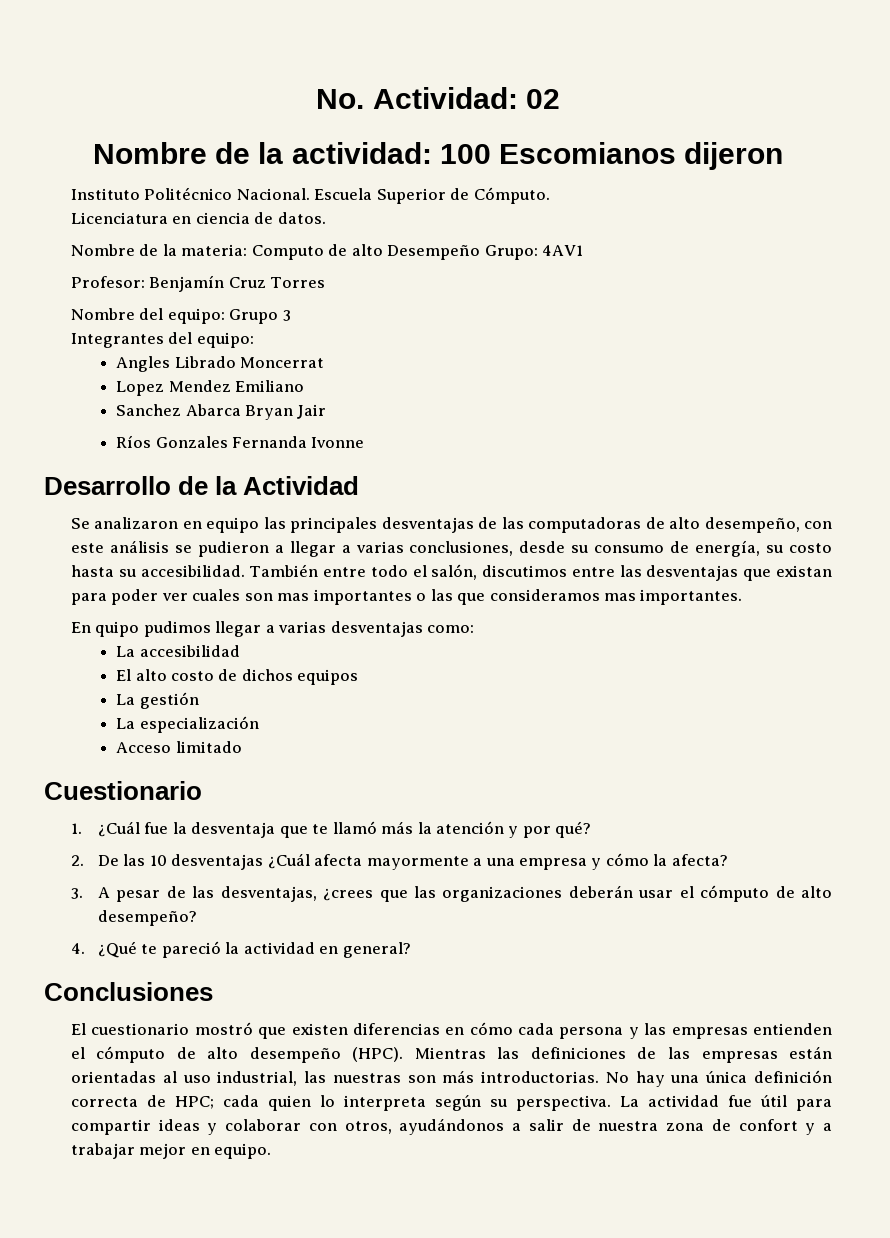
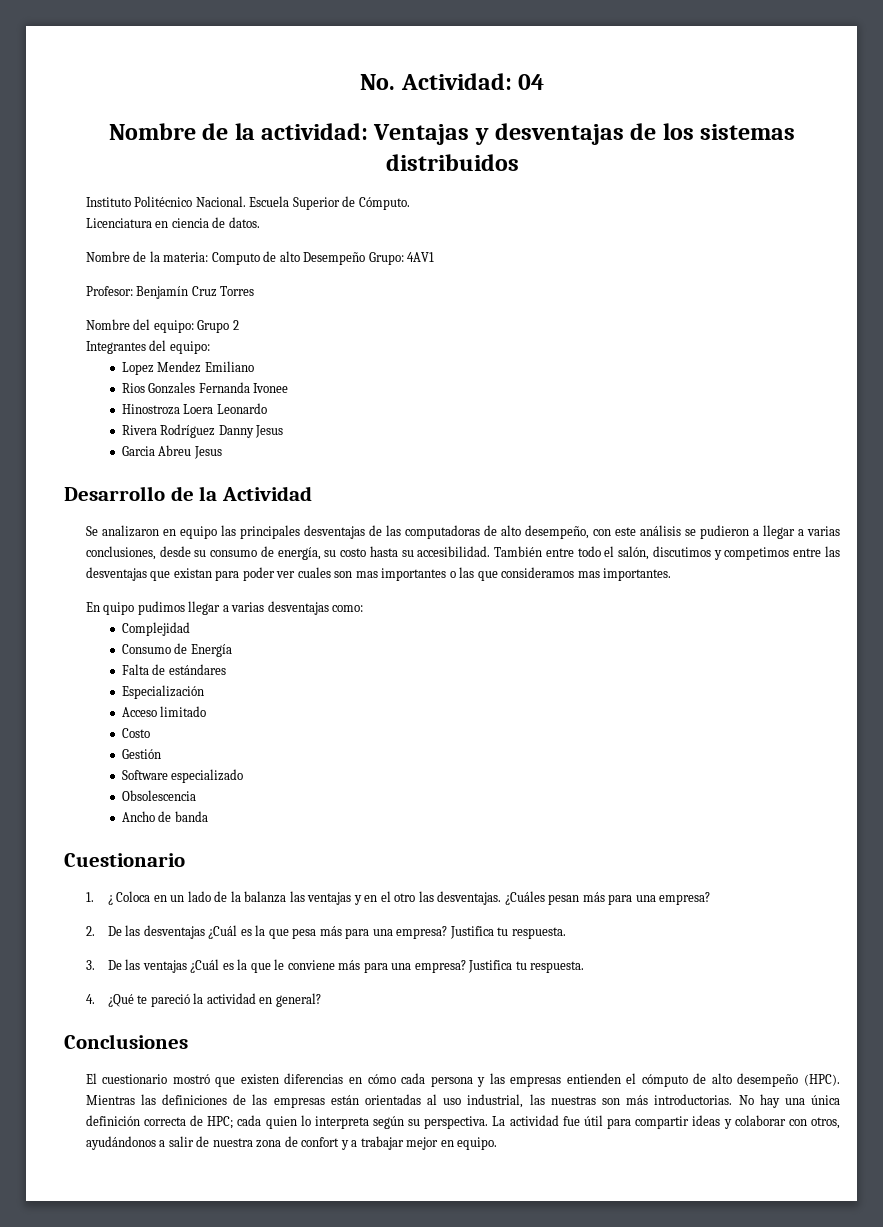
[525,89,560,109] 02 -> [517,74,544,90] 04
[439,142,783,170] 100 Escomianos dijeron -> [373,123,796,145] [385,154,519,171] Ventajas y desventajas de los sistemas distribuidos
[282,310,291,321] 3 -> [232,320,239,330] 2
[116,356,324,372] // Angles Librado Moncerrat -> (210, 347) none
[116,404,327,420] [116,435,365,448] Sanchez Abarca Bryan Jair // Ríos Gonzales Fernanda Ivonne -> [121,382,289,394] [121,403,267,415] [121,424,284,438] [121,445,222,459] Rios Gonzales Fernanda Ivonee // Hinostroza Loera Leonardo // Rivera Rodríguez Danny Jesus // Garcia Abreu Jesus
(568, 571) none -> [713,547,790,560] y competimos
[116,645,240,657] [116,669,359,685] [116,692,199,709] [116,716,259,733] [116,741,242,753] [44,781,202,800] [70,821,592,838] La accesibilidad // El alto costo de dichos equipos // La gestión // La especialización // Acceso limitado // Cuestionario // 1. ¿Cuál fue la desventaja que te llamó más la atención y por qué? -> [121,622,190,636] [121,643,232,657] [121,664,226,675] [121,685,204,699] [121,706,207,717] [121,728,150,738] [121,749,161,759] [121,769,244,783] [121,790,196,801] [121,811,208,822] [64,853,185,867] [85,891,711,905] Complejidad // Consumo de Energía // Falta de estándares // Especialización // Acceso limitado // Costo // Gestión // Software especializado // Obsolescencia // Ancho de banda // Cuestionario // 1. ¿ Coloca en un lado de la balanza las ventajas y en el otro las desventajas. ¿Cuáles pesan más para una empresa?
[149,855,167,866] 10 -> (141, 930) none
[314,853,728,870] [70,885,832,902] [97,910,197,926] afecta mayormente a una empresa y cómo la afecta? // 3. A pesar de las desventajas, ¿crees que las organizaciones deberán usar el cómputo de alto desempeño? -> [240,925,566,939] [85,959,585,973] es la que pesa más para una empresa? Justifica tu respuesta. // 3. De las ventajas ¿Cuál es la que le conviene más para una empresa? Justifica tu respuesta.

